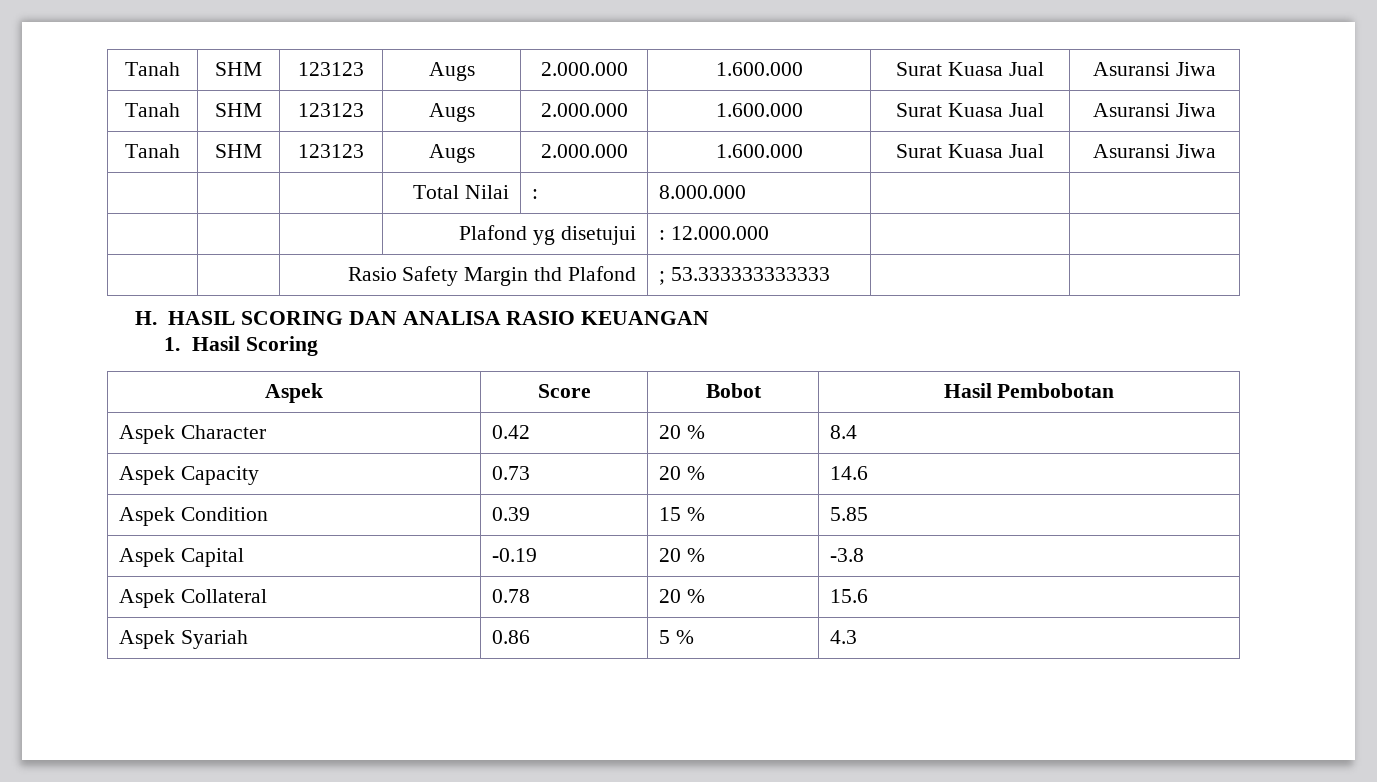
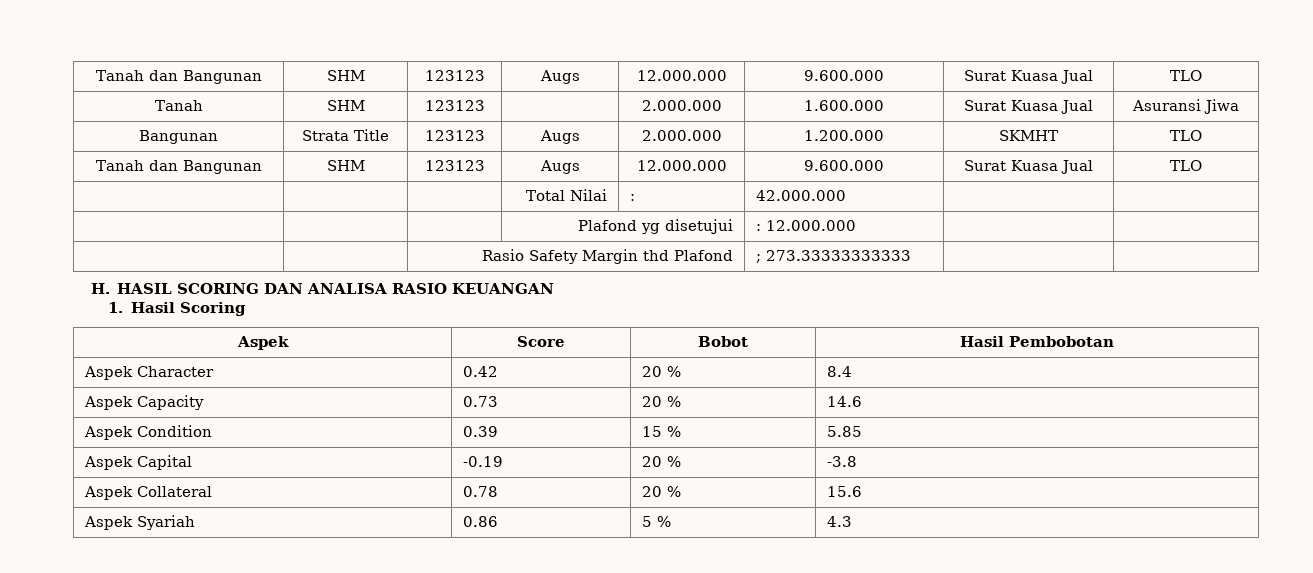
[125,62,180,76] [215,62,262,76] [298,62,364,76] [428,62,475,81] [540,62,628,76] [715,62,803,76] [896,62,1044,76] [1093,62,1216,76] [125,103,180,117] [215,103,262,117] [298,103,364,117] [428,103,475,122] [540,103,628,117] [715,103,803,117] [896,103,1044,117] [1093,103,1216,117] [125,144,180,158] [215,144,262,158] [298,144,364,158] [428,144,475,163] [540,144,628,158] [715,144,803,158] [896,144,1044,158] [1093,144,1216,158] Tanah | SHM | 123123 | Augs | 2.000.000 | 1.600.000 | Surat Kuasa Jual | Asuransi Jiwa // Tanah | SHM | 123123 | Augs | 2.000.000 | 1.600.000 | Surat Kuasa Jual | Asuransi Jiwa // Tanah | SHM | 123123 | Augs | 2.000.000 | 1.600.000 | Surat Kuasa Jual | Asuransi Jiwa -> [95,70,262,84] [326,70,365,81] [424,70,485,81] [539,70,580,84] [636,70,727,81] [804,70,884,81] [964,70,1093,84] [1170,70,1202,81] [154,100,203,111] [326,100,365,111] [424,100,485,111] [641,100,722,111] [804,100,884,111] [964,100,1093,114] [1132,99,1239,114] [139,130,218,144] [302,129,389,141] [424,130,485,141] [539,130,580,144] [641,130,722,141] [804,130,884,141] [999,130,1058,141] [1170,130,1202,141] [95,160,262,174] [326,160,365,171] [424,160,485,171] [539,160,580,174] [636,160,727,171] [804,160,884,171] [964,160,1093,174] [1170,160,1202,171] Tanah dan Bangunan | SHM | 123123 | Augs | 12.000.000 | 9.600.000 | Surat Kuasa Jual | TLO // Tanah | SHM | 123123 | | 2.000.000 | 1.600.000 | Surat Kuasa Jual | Asuransi Jiwa // Bangunan | Strata Title | 123123 | Augs | 2.000.000 | 1.200.000 | SKMHT | TLO // Tanah dan Bangunan | SHM | 123123 | Augs | 12.000.000 | 9.600.000 | Surat Kuasa Jual | TLO
[659,185,747,199] 8.000.000 -> [755,190,846,201] 42.000.000
[670,267,830,281] 53.333333333333 -> [765,250,911,261] 273.33333333333

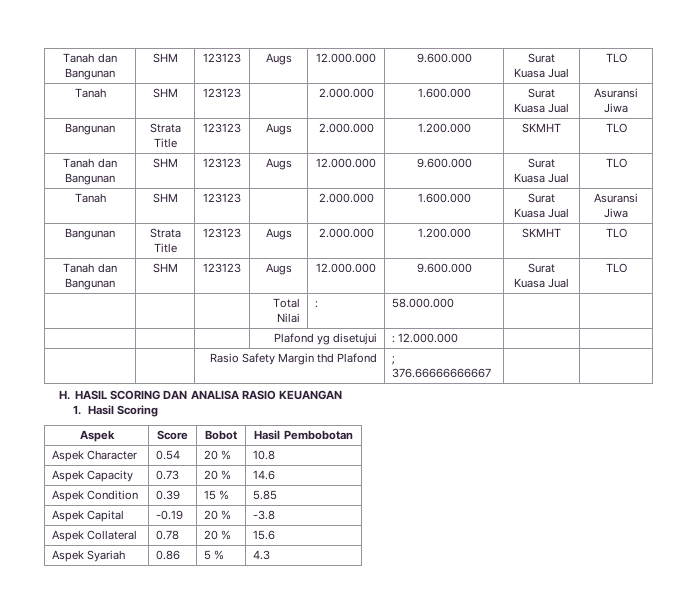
(1202, 165) none -> [74,193,106,203] [152,193,178,203] [203,193,241,203] [318,193,374,203] [417,193,471,203] [528,193,555,203] [513,208,570,218] [594,193,638,203] [604,208,628,218] [65,228,115,240] [149,228,181,238] [153,243,177,253] [203,228,241,238] [265,228,292,240] [318,228,374,238] [417,228,471,238] [522,228,561,238] [605,228,627,238] [63,263,117,273] [65,278,115,290] [152,263,178,273] [203,263,241,273] [265,263,292,275] [316,263,376,273] [416,263,472,273] [528,263,555,273] [513,278,570,288] [605,263,627,273] // Tanah | SHM | 123123 | | 2.000.000 | 1.600.000 | Surat Kuasa Jual | Asuransi Jiwa // Bangunan | Strata Title | 123123 | Augs | 2.000.000 | 1.200.000 | SKMHT | TLO // Tanah dan Bangunan | SHM | 123123 | Augs | 12.000.000 | 9.600.000 | Surat Kuasa Jual | TLO
[755,190,846,201] 42.000.000 -> [392,298,455,308] 58.000.000
[765,250,911,261] 273.33333333333 -> [392,368,492,378] 376.66666666667
[462,366,498,377] [641,366,681,377] [826,366,852,377] 0.42 | 20 % | 8.4 -> [156,450,181,460] [204,450,232,460] [253,450,276,460] 0.54 | 20 % | 10.8

